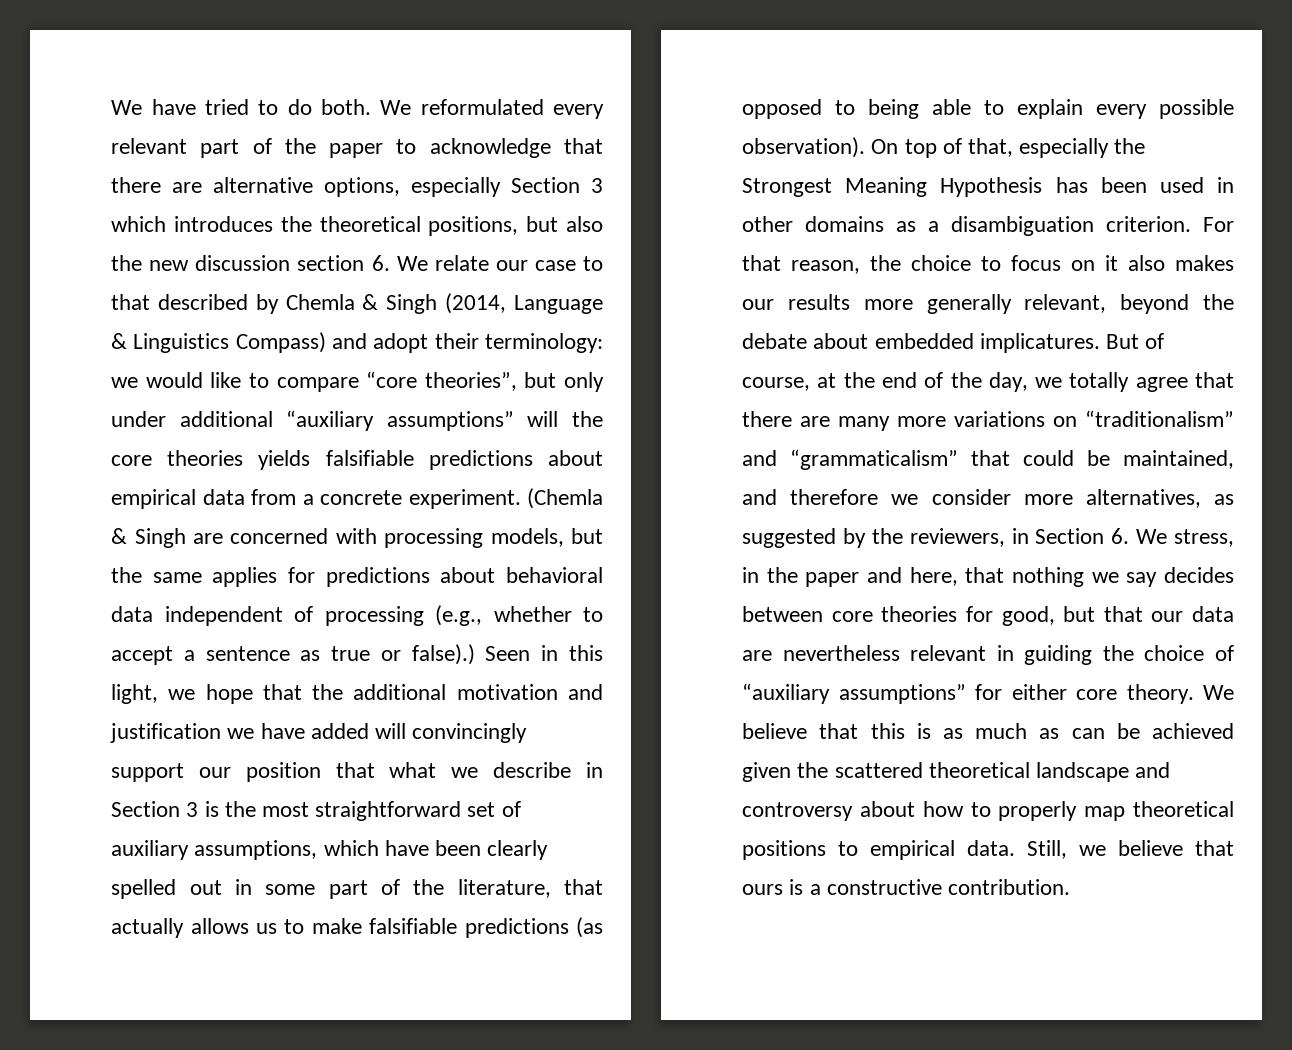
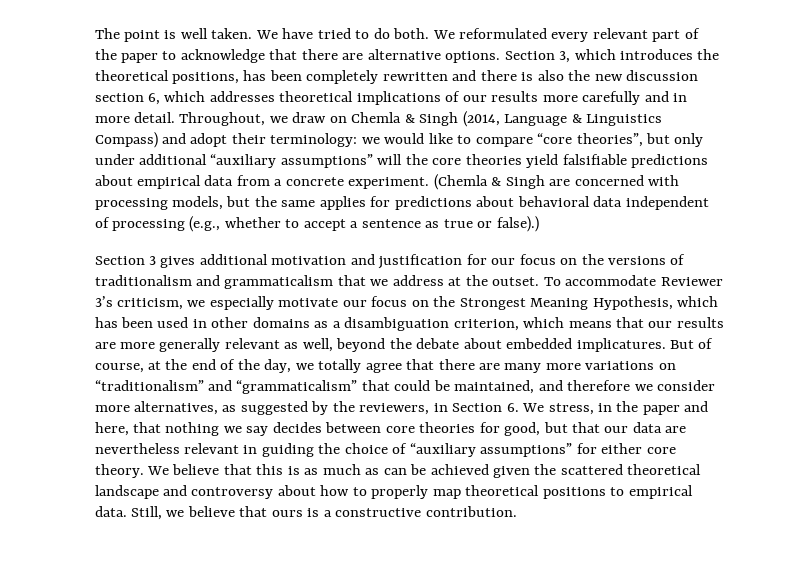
(111, 107) none -> [94,28,253,42] The point is well taken.
[324,177,603,197] options, especially Section 3 -> [445,51,571,63] options. Section 3,
[526,216,559,232] but -> [243,70,534,84] has been completely rewritten and there is
[371,255,603,271] [111,294,279,314] 6. We relate our case to that described by -> [148,91,688,105] [94,112,347,126] 6, which addresses theoretical implications of our results more carefully and in more detail. Throughout, we draw on
[258,450,311,470] yields -> [526,154,559,168] yield
[485,645,603,661] [111,684,603,704] [110,723,528,743] [111,762,604,782] [111,801,521,821] [111,840,549,860] [111,879,604,899] [111,917,603,938] [742,99,1234,119] [742,137,1110,158] Seen in this light, we hope that the additional motivation and justification we have added will convincingly support our position that what we describe in Section 3 is the most straightforward set of auxiliary assumptions, which have been clearly spelled out in some part of the literature, that actually allows us to make falsifiable predictions (as opposed to being able to explain every possible observation). On top of that, especially -> [94,254,686,269] [94,275,723,289] [94,296,429,310] // Section 3 gives additional motivation and justification for our focus on the versions of traditionalism and grammaticalism that we address at the outset. To accommodate Reviewer 3’s criticism, we especially motivate our focus on
[940,177,1043,197] Hypothesis -> [592,296,719,310] Hypothesis, which
[1106,216,1234,232] [742,255,1234,274] [742,294,850,310] criterion. For that reason, the choice to focus on it also makes our results -> [453,317,724,331] [94,342,116,349] criterion, which means that our results are
[1024,294,1107,313] relevant, -> [224,338,333,352] relevant as well,

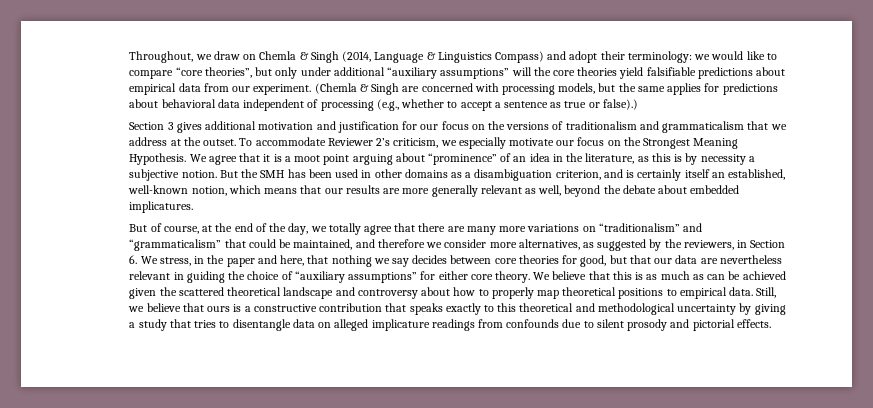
[94,28,700,42] [94,49,720,63] [94,70,699,84] [94,91,688,105] [94,112,176,123] The point is well taken. We have tried to do both. We reformulated every relevant part of the paper to acknowledge that there are alternative options. Section 3, which introduces the theoretical positions, has been completely rewritten and there is also the new discussion section 6, which addresses theoretical implications of our results more carefully and in more detail. -> (129, 57) none
[274,177,344,186] a concrete -> [232,86,251,92] our
[94,296,113,307] 3’s -> [376,138,391,146] 2’s
[592,296,719,310] Hypothesis, which -> [129,153,755,165] [129,169,285,181] Hypothesis. We agree that it is a moot point arguing about “prominence” of an idea in the literature, as this is by necessity a subjective notion. But the SMH
(519, 325) none -> [603,169,786,181] [128,185,227,196] and is certainly itself an established, well-known notion,
(666, 345) none -> (194, 207) //
[425,506,517,517] contribution. -> [319,303,786,315] [129,319,771,331] contribution that speaks exactly to this theoretical and methodological uncertainty by giving a study that tries to disentangle data on alleged implicature readings from confounds due to silent prosody and pictorial effects.

